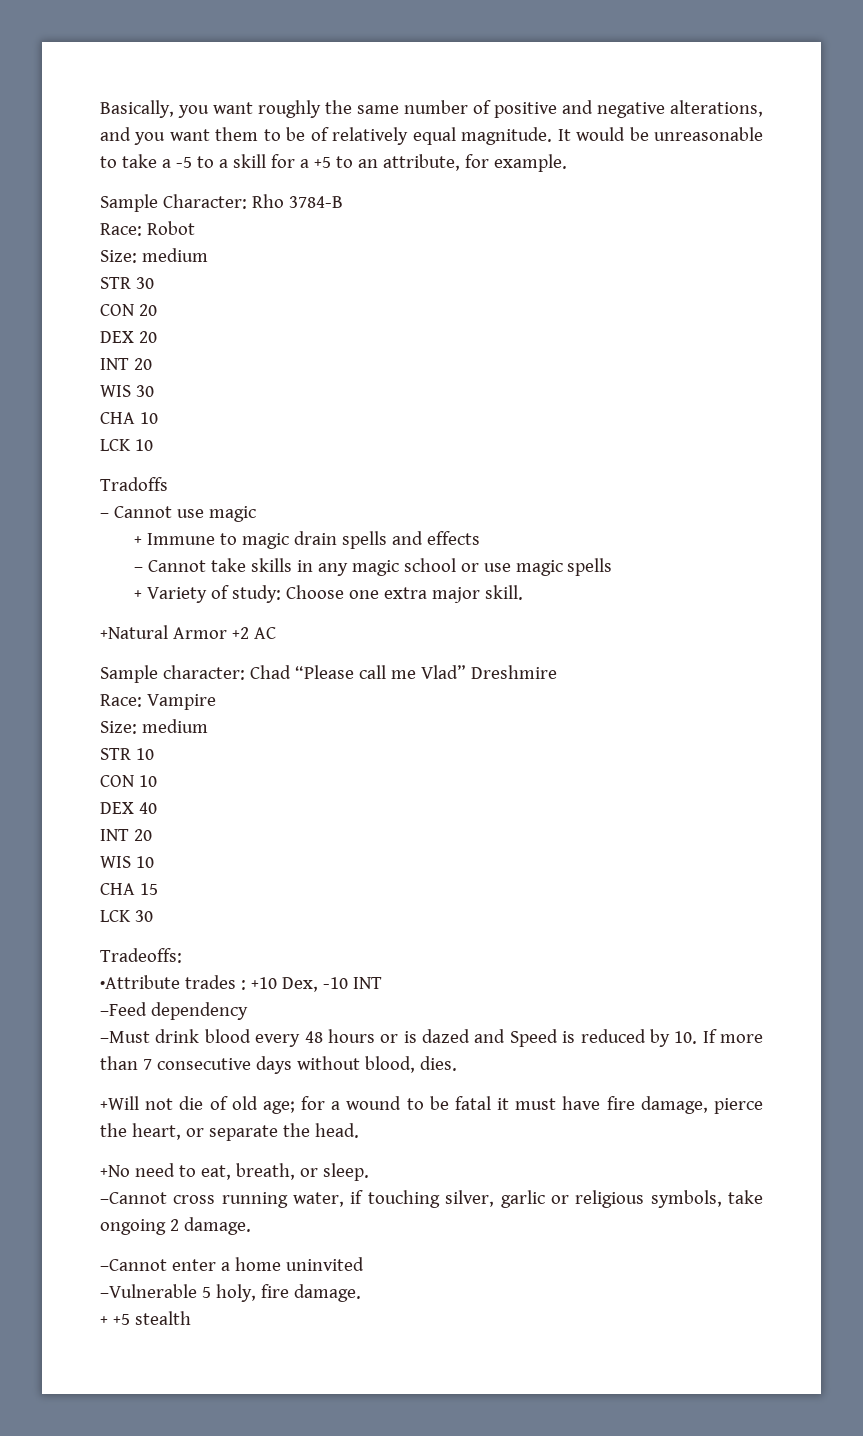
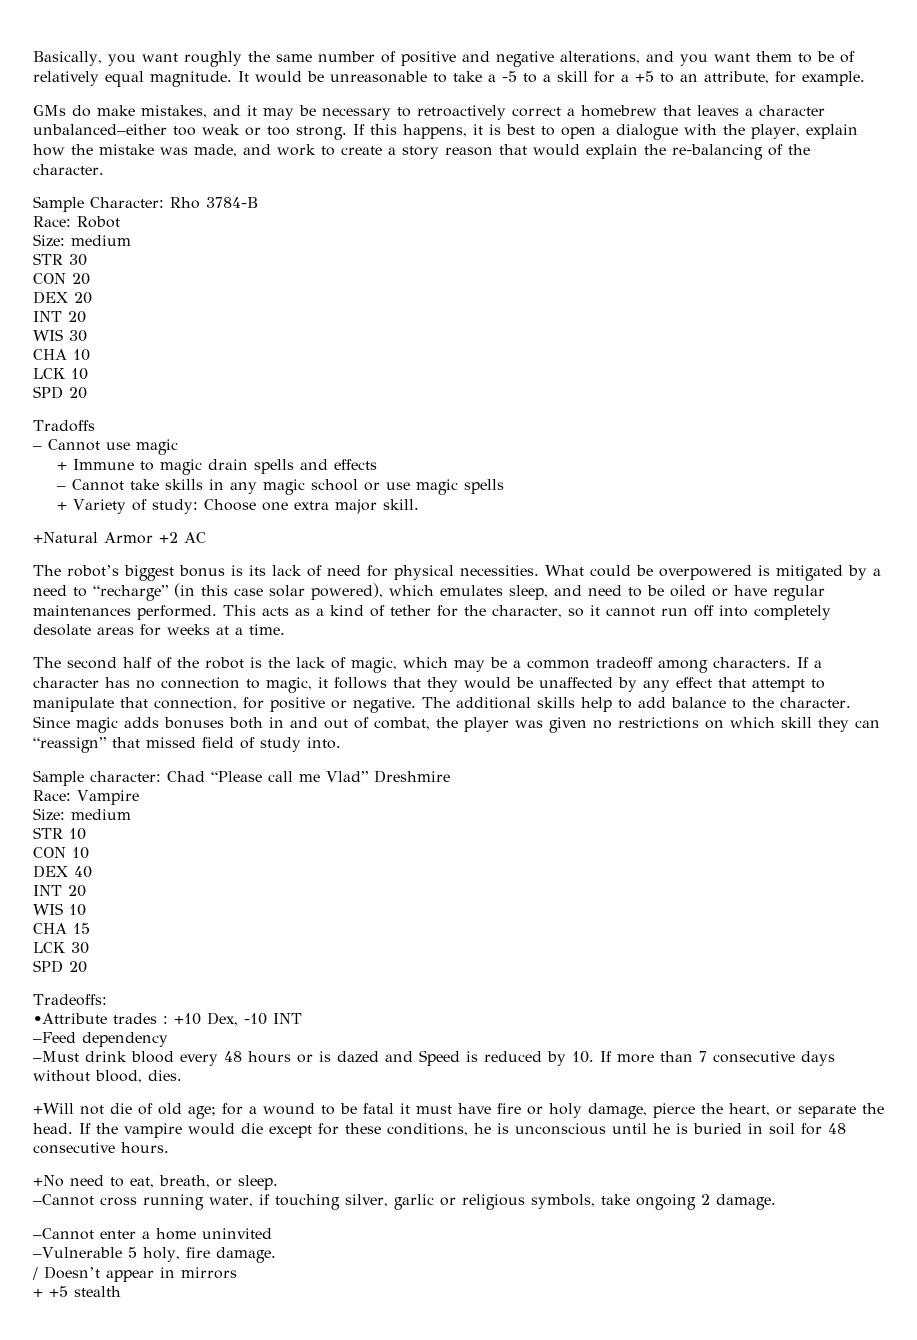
(567, 163) none -> [33,105,825,120] [33,124,858,140] [33,144,810,160] [33,164,104,175] // GMs do make mistakes, and it may be necessary to retroactively correct a homebrew that leaves a character unbalanced–either too weak or too strong. If this happens, it is best to open a dialogue with the player, explain how the mistake was made, and work to create a story reason that would explain the re-balancing of the character.
(153, 445) none -> [33,386,87,399] // SPD 20
(276, 633) none -> [33,565,881,581] [33,583,825,601] [33,605,831,620] [33,624,285,636] [33,657,822,673] [33,677,825,693] [33,697,851,713] [33,716,880,733] [33,737,341,753] // The robot’s biggest bonus is its lack of need for physical necessities. What could be overpowered is mitigated by a need to “recharge” (in this case solar powered), which emulates sleep, and need to be oiled or have regular maintenances performed. This acts as a kind of tether for the character, so it cannot run off into completely desolate areas for weeks at a time. // The second half of the robot is the lack of magic, which may be a common tradeoff among characters. If a character has no connection to magic, it follows that they would be unaffected by any effect that attempt to manipulate that connection, for positive or negative. The additional skills help to add balance to the character. Since magic adds bonuses both in and out of combat, the player was given no restrictions on which skill they can “reassign” that missed field of study into.
(153, 916) none -> [33,960,87,973] // SPD 20
(635, 1103) none -> [527,1103,582,1118] or holy
(359, 1130) none -> [79,1123,846,1138] [33,1142,169,1154] If the vampire would die except for these conditions, he is unconscious until he is buried in soil for 48 consecutive hours.
(361, 1293) none -> [32,1266,237,1282] // / Doesn’t appear in mirrors

